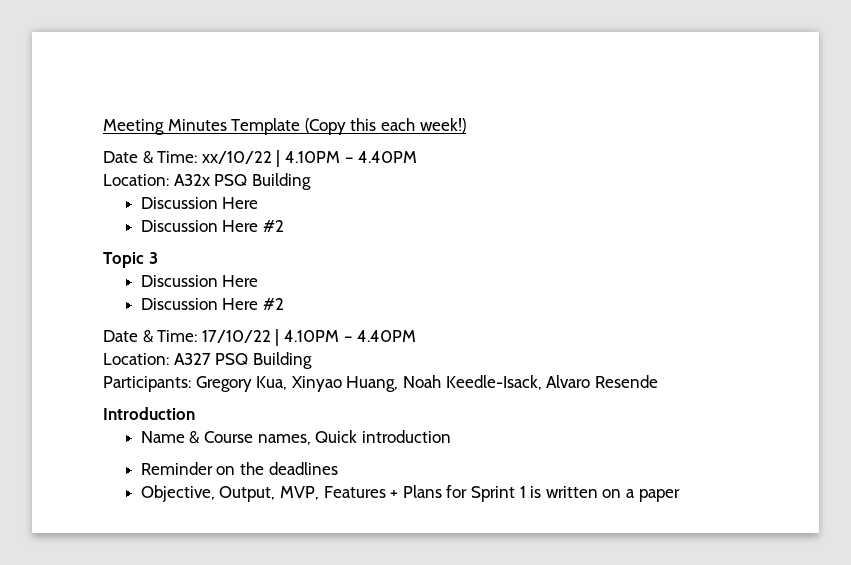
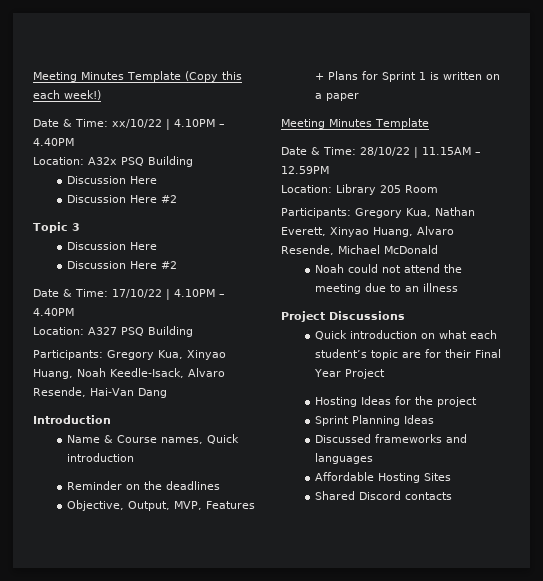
[594,375,658,388] Resende -> [33,387,167,398] Resende, Hai-Van Dang
(680, 495) none -> [281,118,429,129] [281,147,481,158] [281,166,329,174] [281,184,438,195] [281,207,475,218] [281,226,454,237] [281,245,438,255] [314,264,462,273] [314,283,458,294] [281,311,405,322] [314,330,497,340] [314,349,501,360] [313,369,385,379] [314,396,477,407] [314,415,434,426] [314,434,467,443] [314,453,373,464] [314,472,451,483] [314,491,452,500] // Meeting Minutes Template // Date & Time: 28/10/22 | 11.15AM – 12.59PM // Location: Library 205 Room // Participants: Gregory Kua, Nathan Everett, Xinyao Huang, Alvaro Resende, Michael McDonald // Noah could not attend the meeting due to an illness // Project Discussions // Quick introduction on what each student’s topic are for their Final Year Project // Hosting Ideas for the project // Sprint Planning Ideas // Discussed frameworks and languages // Affordable Hosting Sites // Shared Discord contacts

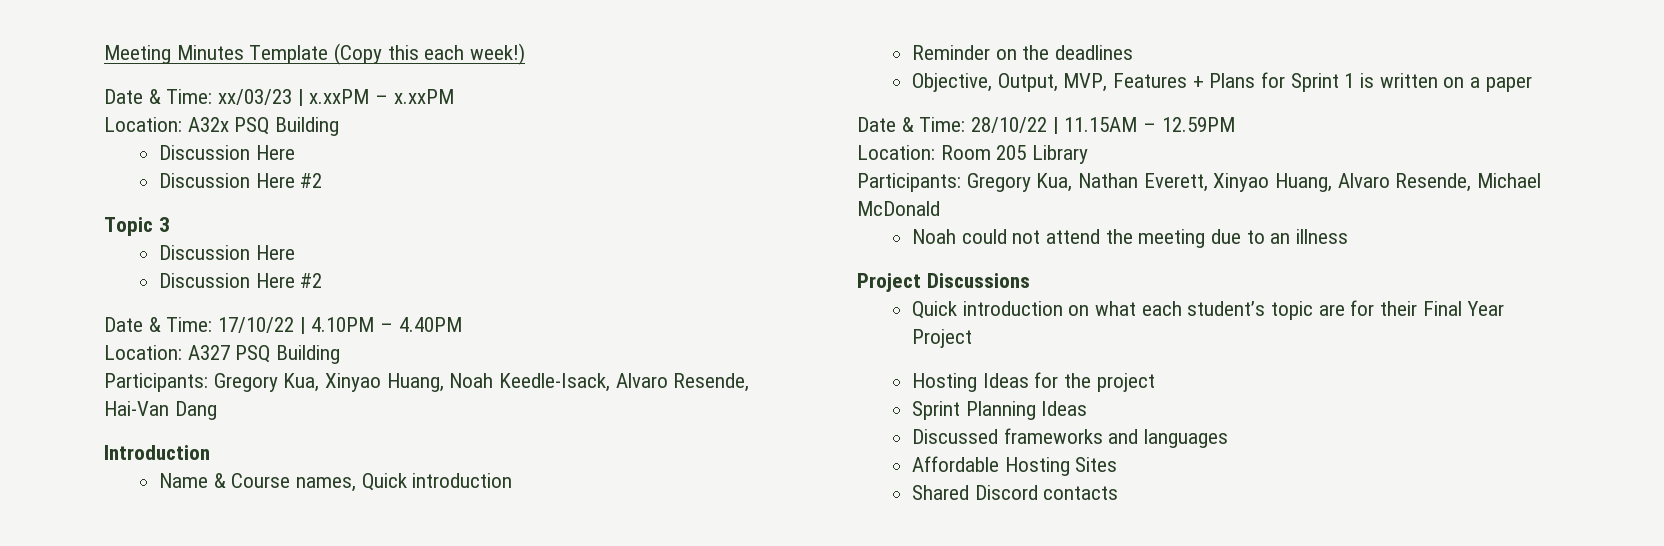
[112,119,225,130] [33,138,74,146] xx/10/22 | 4.10PM – 4.40PM -> [218,89,454,106] xx/03/23 | x.xxPM – x.xxPM
[281,118,429,129] // Meeting Minutes Template -> (1532, 84) none
(332, 189) none -> [940,145,1027,160] Room 205
[380,185,438,193] 205 Room -> (1089, 154) none

